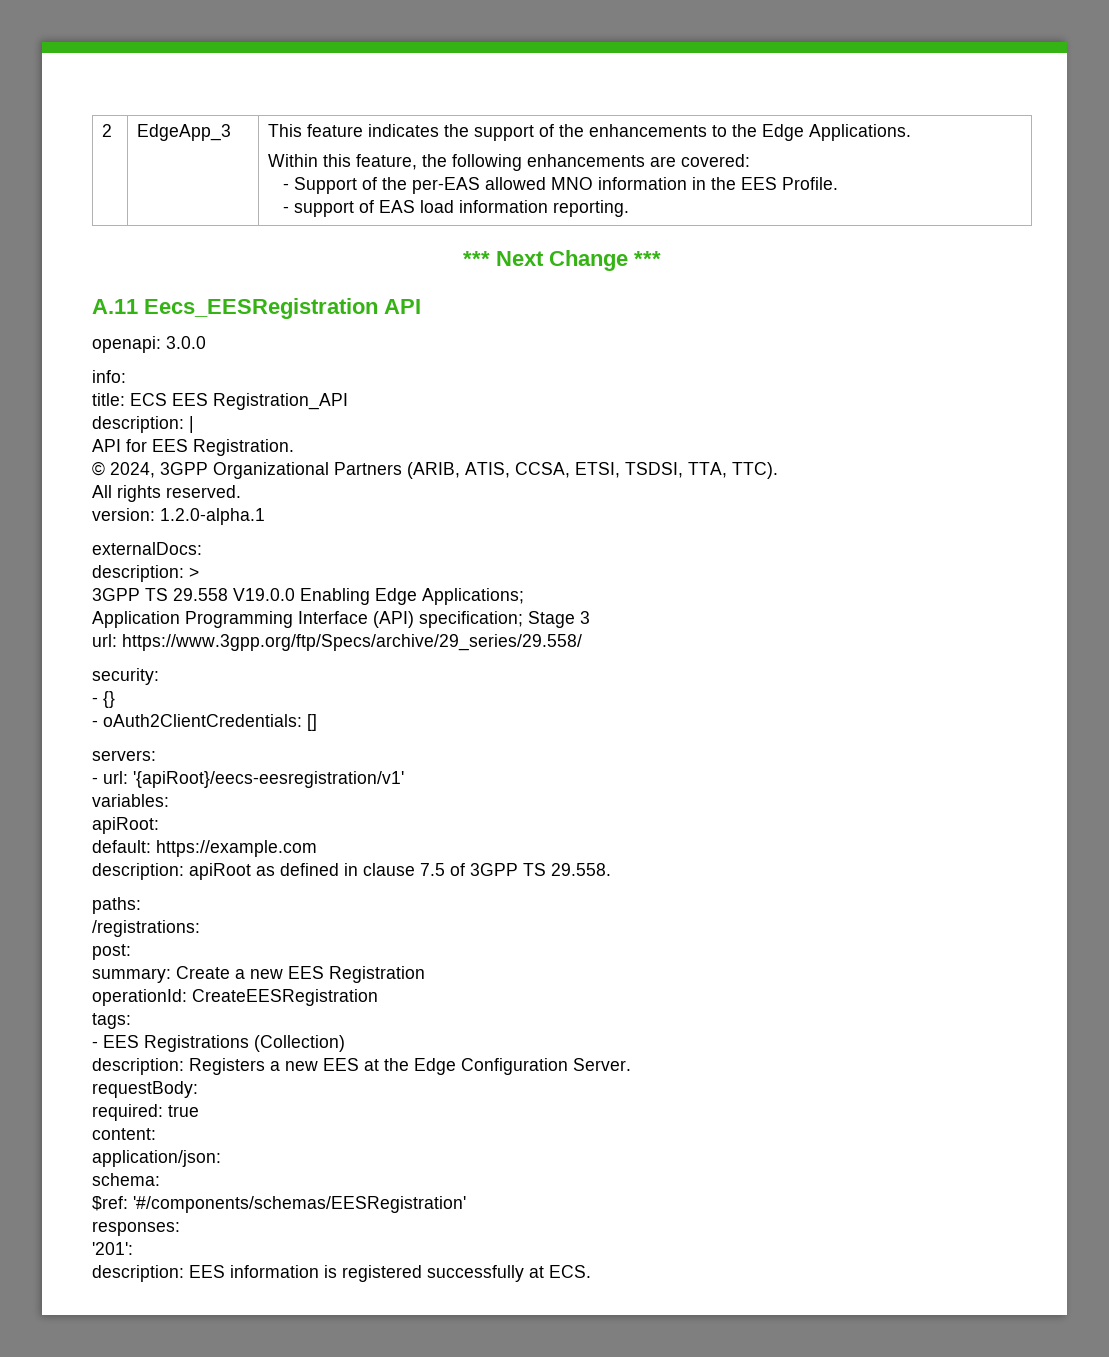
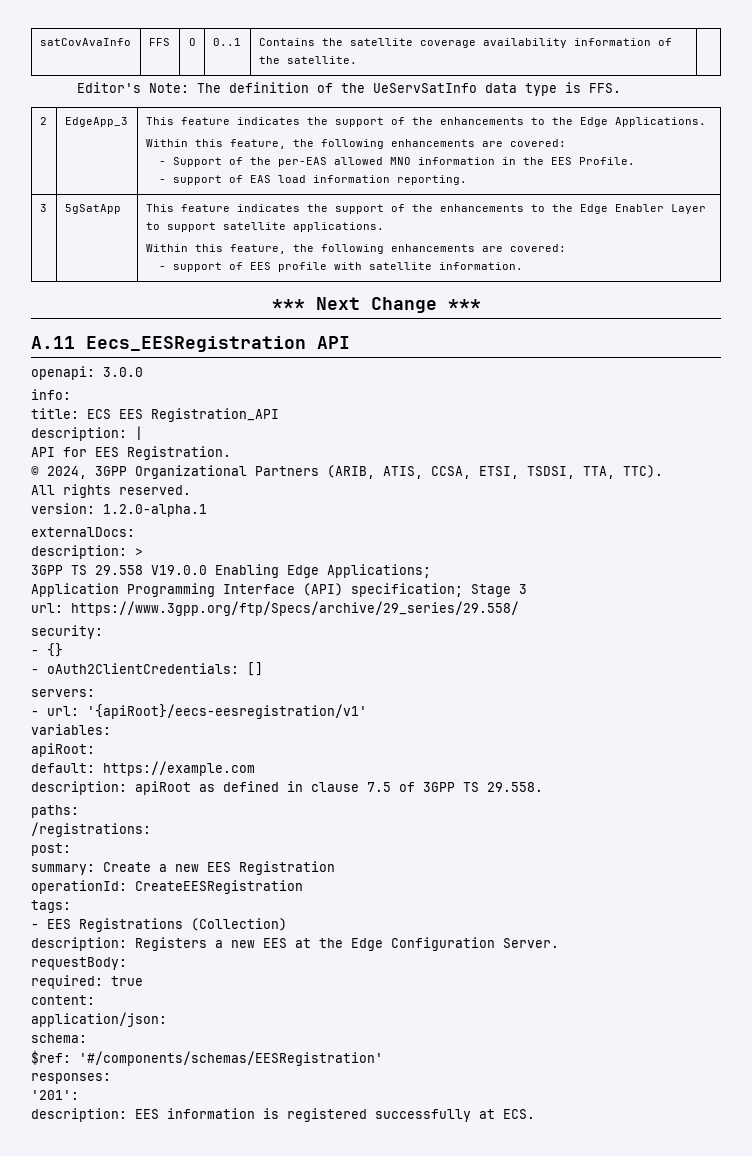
(101, 130) none -> [39,38,131,46] [148,38,170,46] [188,38,196,46] [212,38,241,46] [258,38,672,48] [258,56,357,64] [77,82,622,96] satCovAvaInfo | FFS | O | 0..1 | Contains the satellite coverage availability information of the satellite. | // Editor's Note: The definition of the UeServSatInfo data type is FFS. //
(629, 208) none -> [39,204,47,212] [64,204,121,214] [145,204,706,214] [145,222,384,232] [145,244,566,254] [159,262,524,272] // 3 | 5gSatApp | This feature indicates the support of the enhancements to the Edge Enabler Layer to support satellite applications. // Within this feature, the following enhancements are covered: // - support of EES profile with satellite information.

